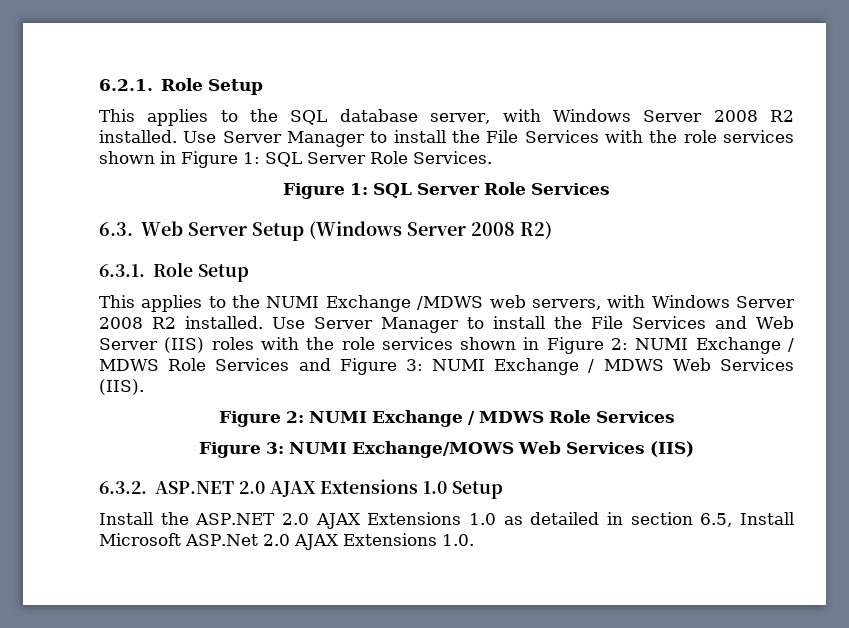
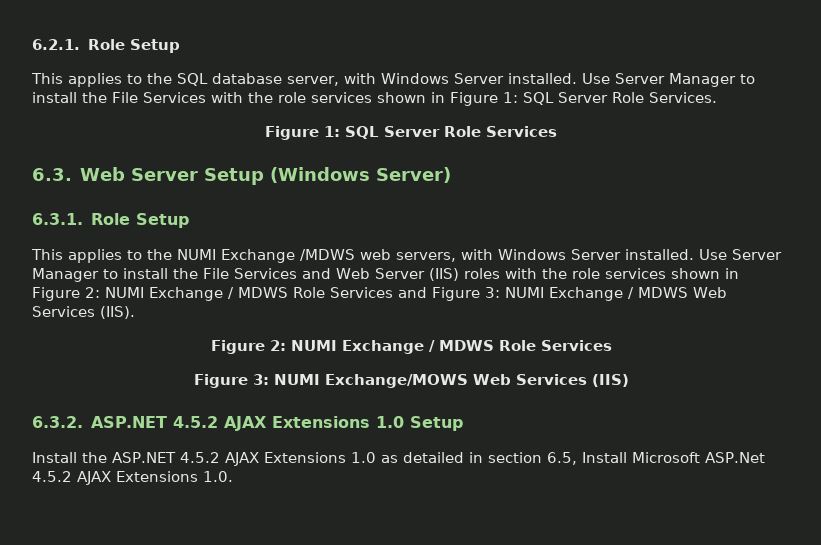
[713,110,795,122] 2008 R2 -> (504, 78) none
[407,221,553,240] Server 2008 R2) -> [375,167,451,183] Server)
[99,317,177,329] 2008 R2 -> (621, 254) none
[238,481,265,494] 2.0 -> [173,416,219,428] 4.5.2
[281,513,309,525] 2.0 -> [179,452,220,463] 4.5.2
[262,534,290,546] 2.0 -> [32,471,72,482] 4.5.2

